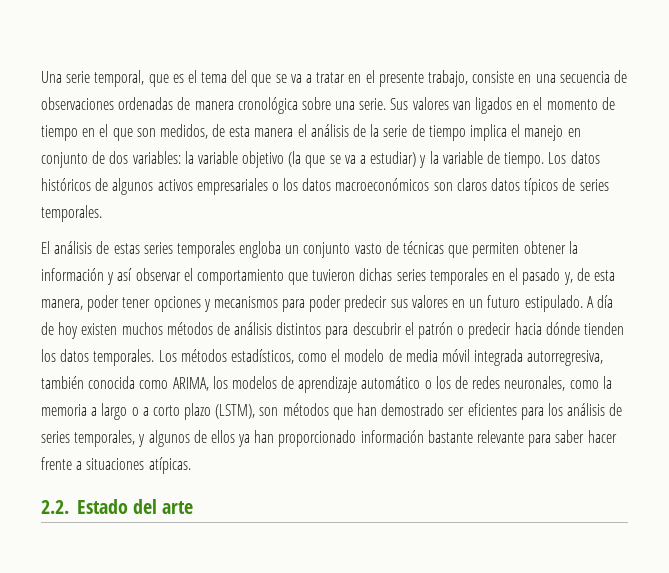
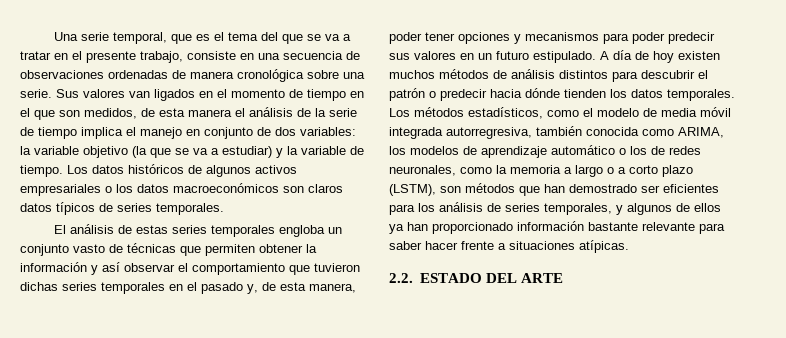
[76,499,194,514] Estado del arte -> [419,273,563,283] ESTADO DEL ARTE

